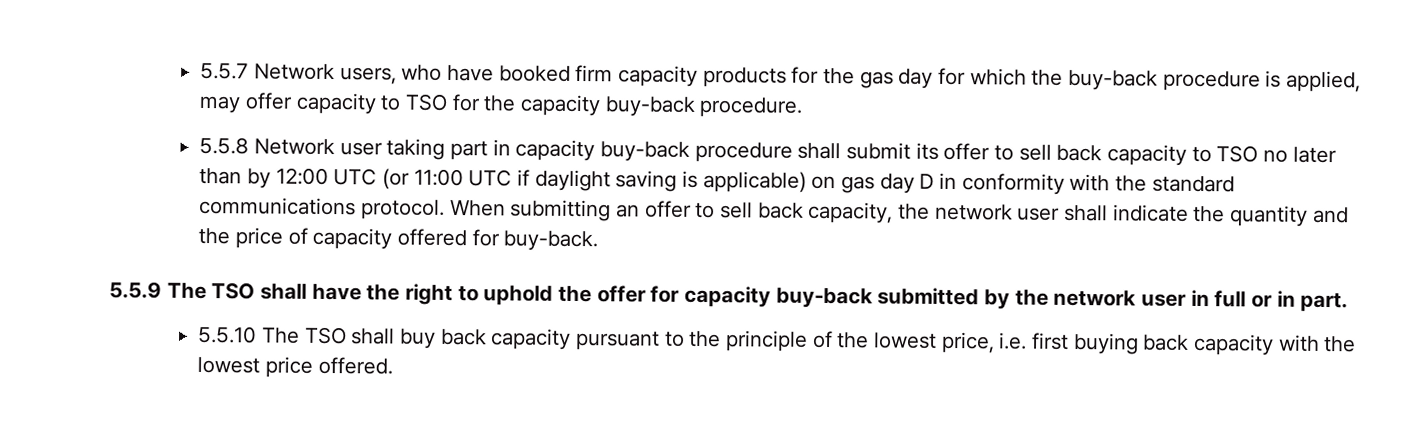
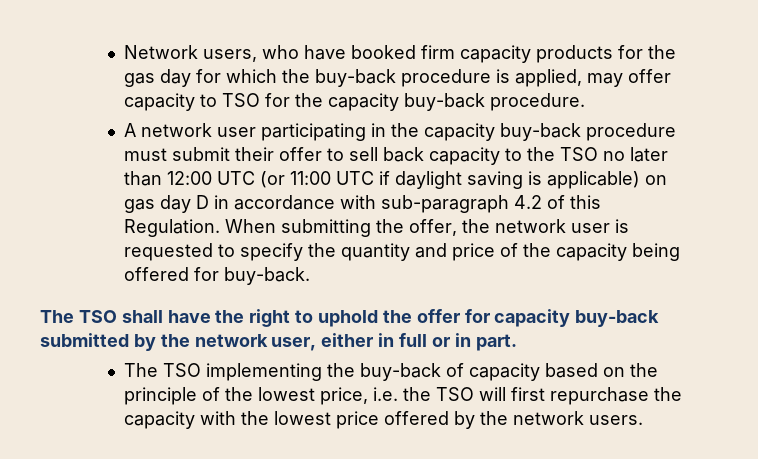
[200,62,250,80] 5.5.7 -> (124, 52) none
[199,136,939,163] 5.5.8 Network user taking part in capacity buy-back procedure shall submit its -> [124,123,677,141] [124,147,275,161] A network user participating in the capacity buy-back procedure must submit their
(1212, 154) none -> [527,147,556,161] the
[246,168,271,189] by -> (163, 178) none
[961,173,1235,195] [199,196,1189,224] conformity with the standard communications protocol. When submitting an offer to sell back capacity, the network user shall indicate -> [234,195,602,213] [124,219,630,237] [124,243,304,261] accordance with sub-paragraph 4.2 of this Regulation. When submitting the offer, the network user is requested to specify
[198,227,231,245] the -> (448, 250) none
[312,227,393,250] capacity -> [523,243,681,261] the capacity being
[109,281,162,299] 5.5.9 -> (311, 276) none
[1141,293,1187,307] user -> [271,333,374,351] user, either
[198,325,685,351] 5.5.10 The TSO shall buy back capacity pursuant to -> [124,363,626,381] The TSO implementing the buy-back of capacity based on
[1030,332,1190,355] first buying back -> [403,387,683,405] the TSO will first repurchase the
[317,356,393,375] offered. -> [384,411,644,429] offered by the network users.

